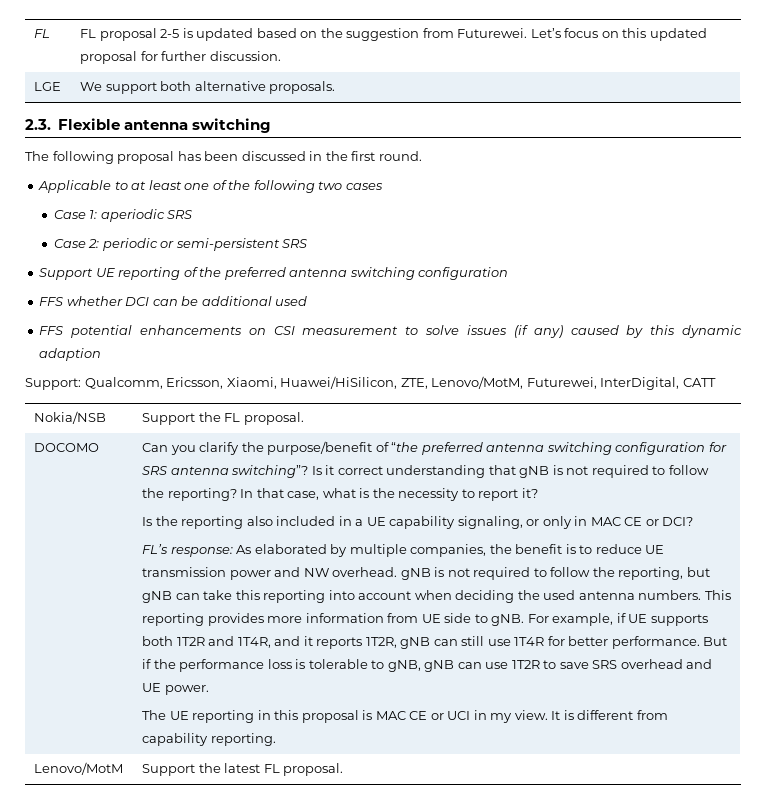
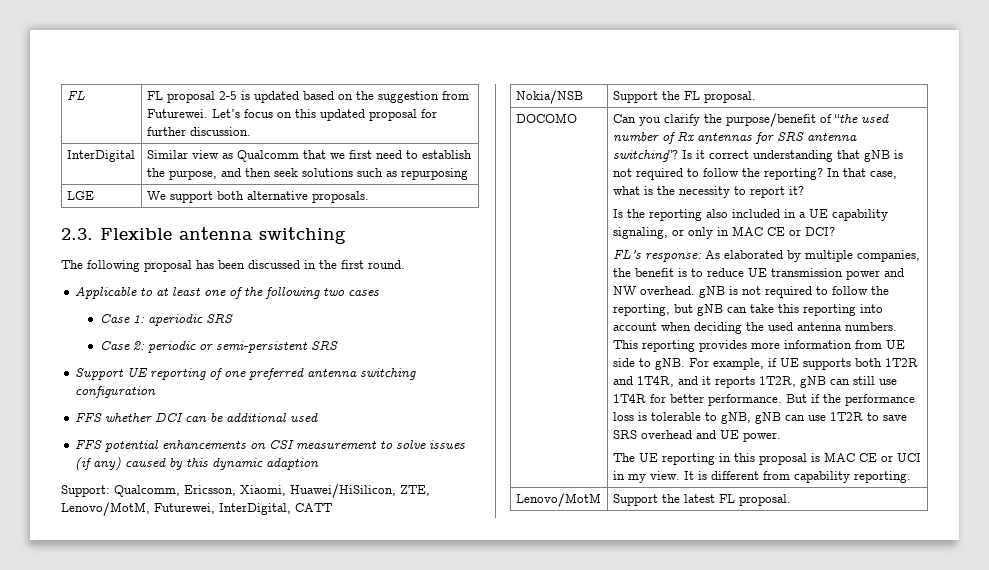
(281, 56) none -> [66,150,135,162] [146,150,472,162] [146,168,468,180] // InterDigital | Similar view as Qualcomm that we first need to establish the purpose, and then seek solutions such as repurposing
[199,267,222,277] the -> [224,371,247,377] one
[421,442,706,455] preferred antenna switching configuration -> [860,114,889,123] [612,131,752,144] used number of Rx antennas

